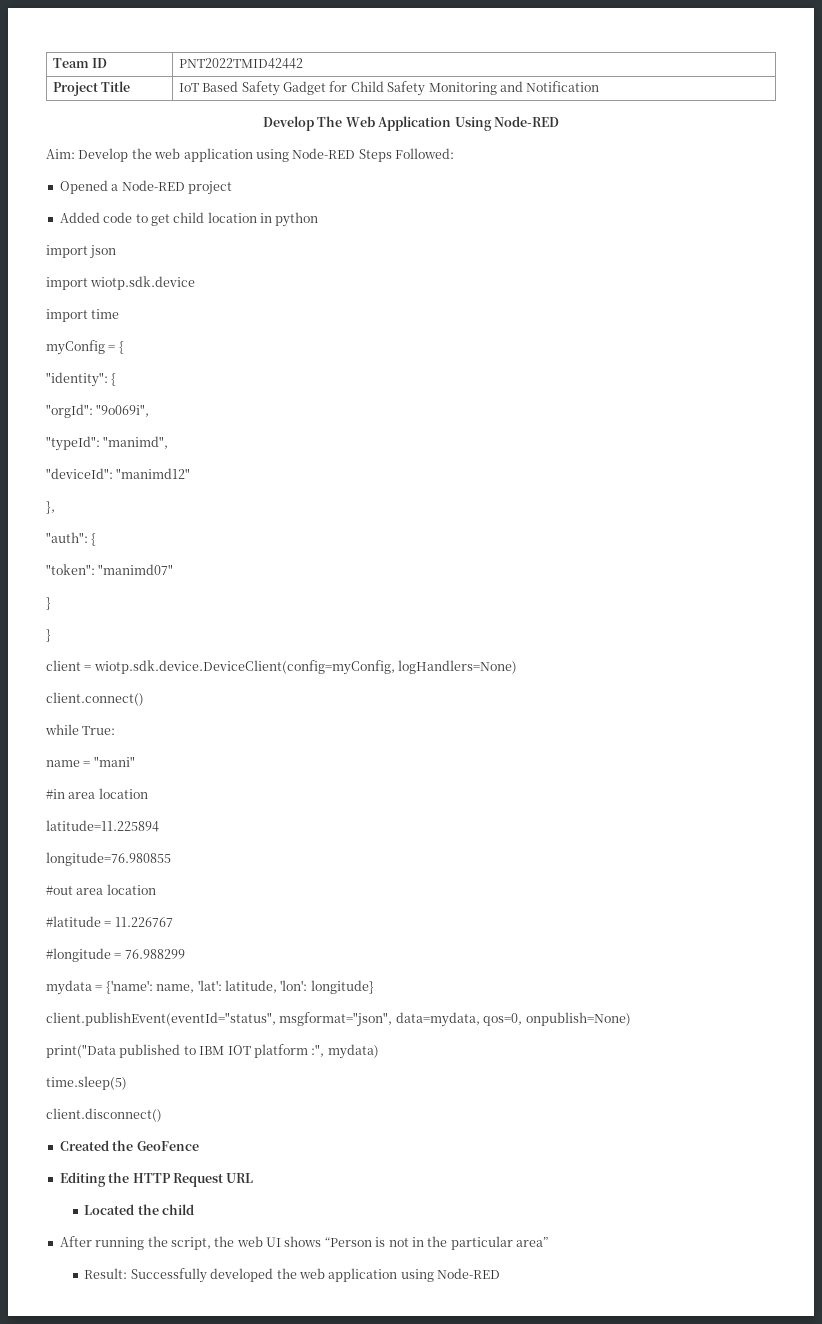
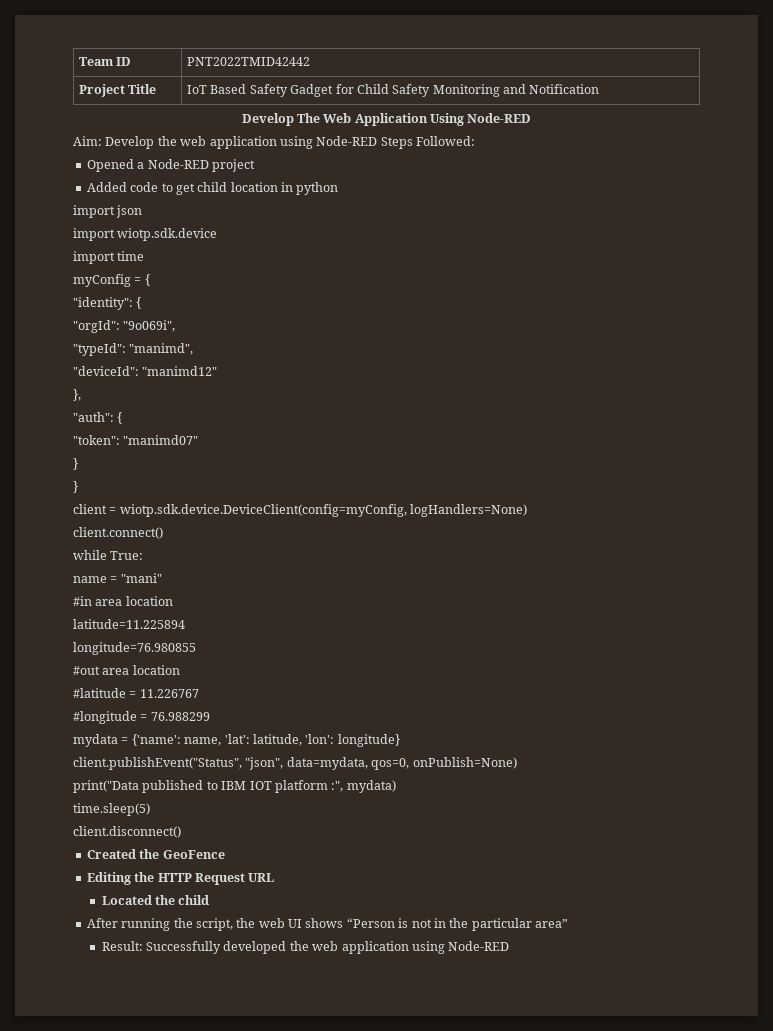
[46,1012,393,1027] client.publishEvent(eventId="status", msgformat="json", -> [73,757,284,770] client.publishEvent("Status", "json",
[525,1012,631,1026] onpublish=None) -> [412,757,517,769] onPublish=None)

